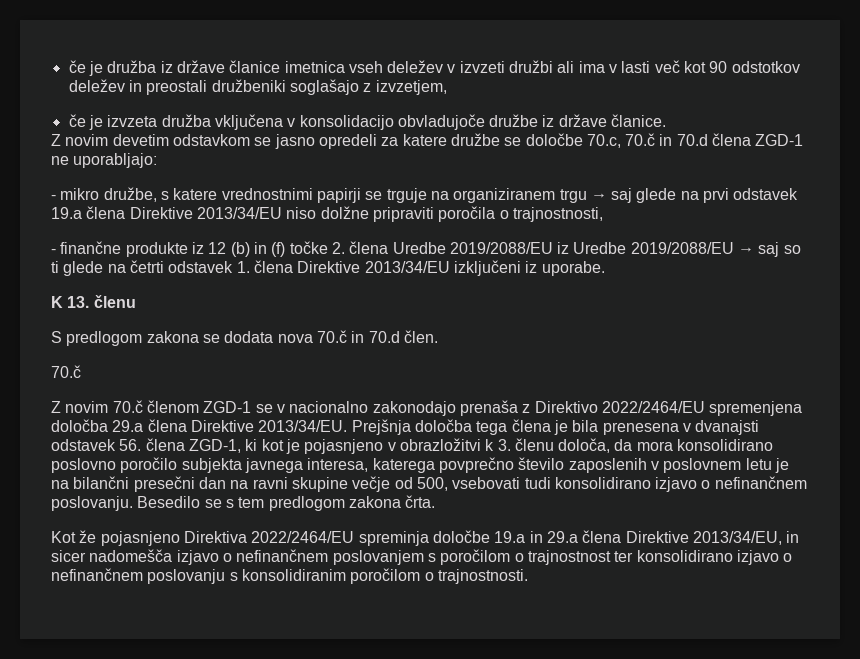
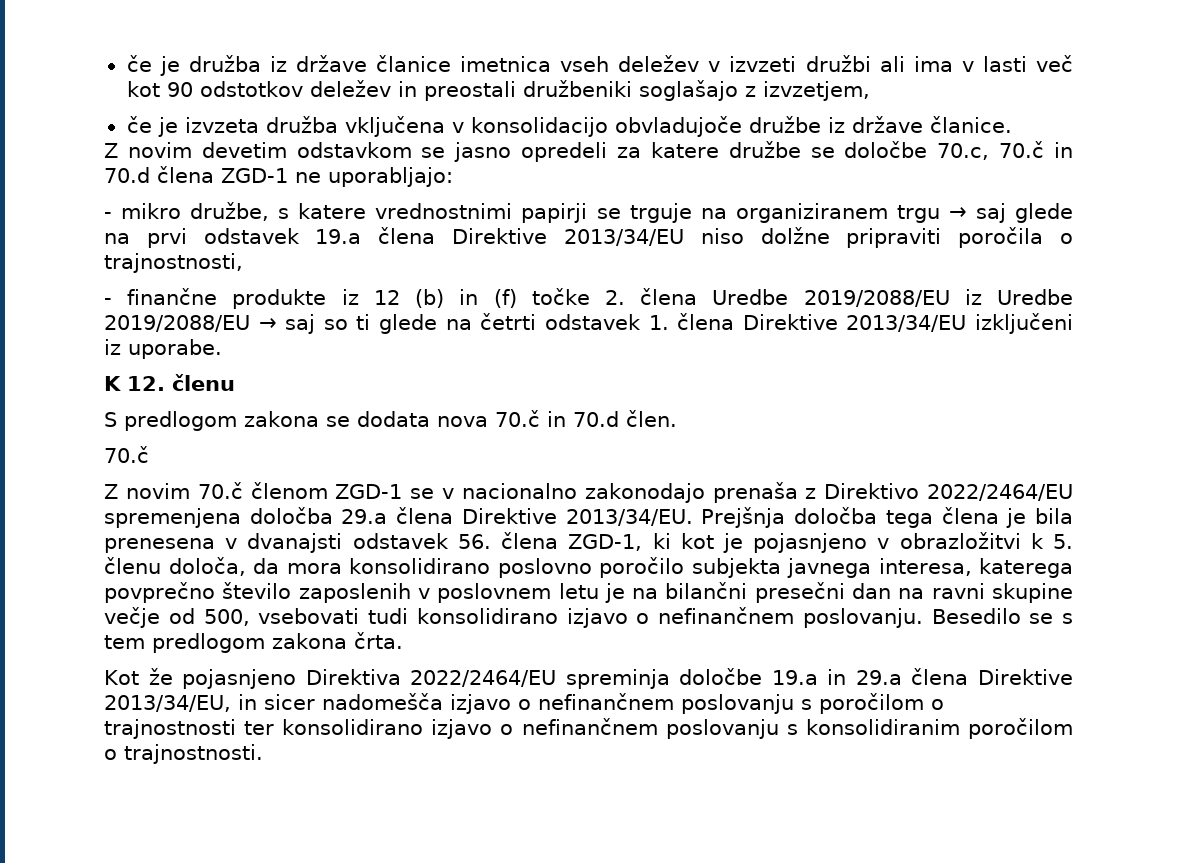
[67,296,90,308] 13. -> [127,376,165,391] 12.
[497,439,511,451] 3. -> [1053,534,1074,549] 5.
[332,550,424,565] poslovanjem -> [681,694,794,714] poslovanju
[527,550,611,565] trajnostnost -> [104,719,236,739] trajnostnosti

